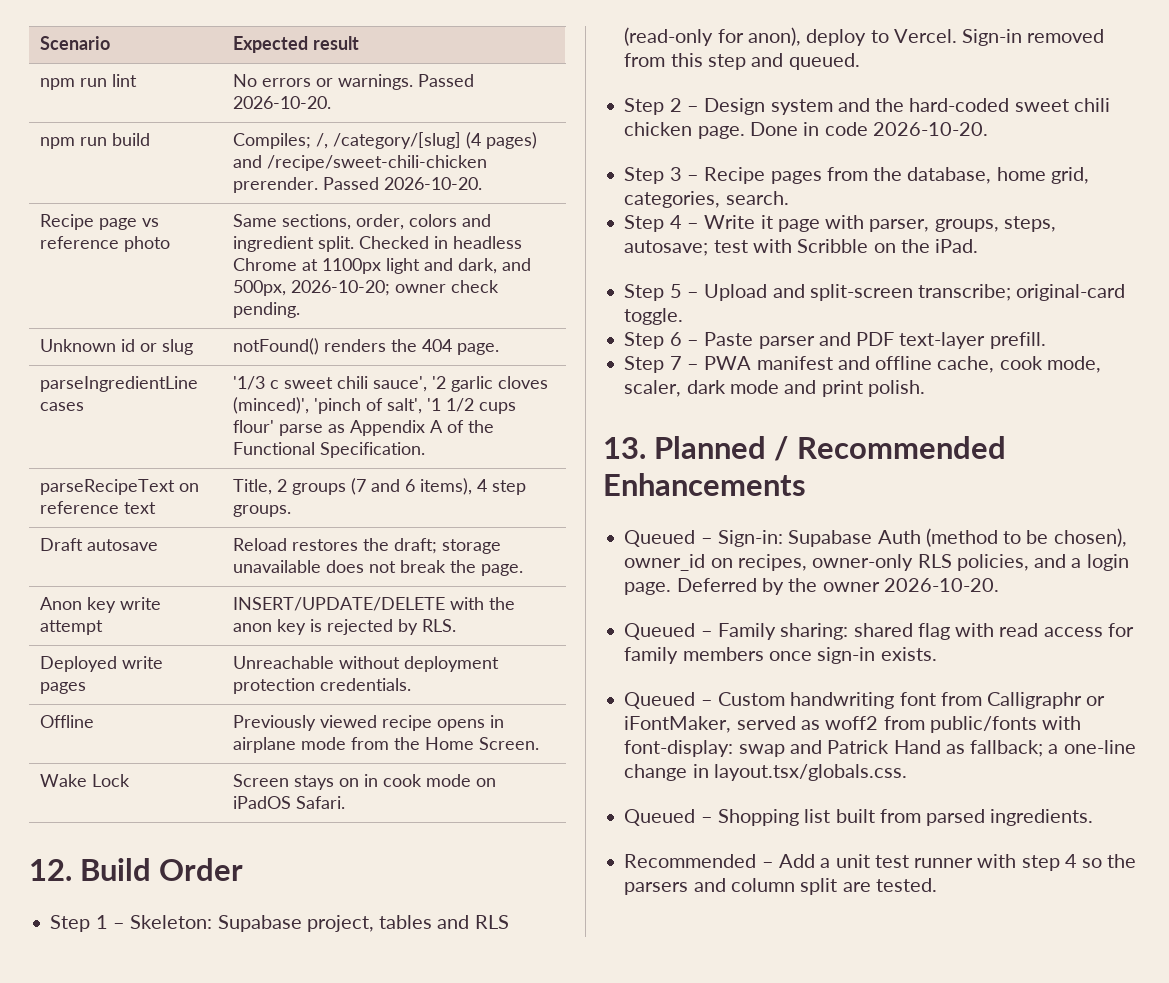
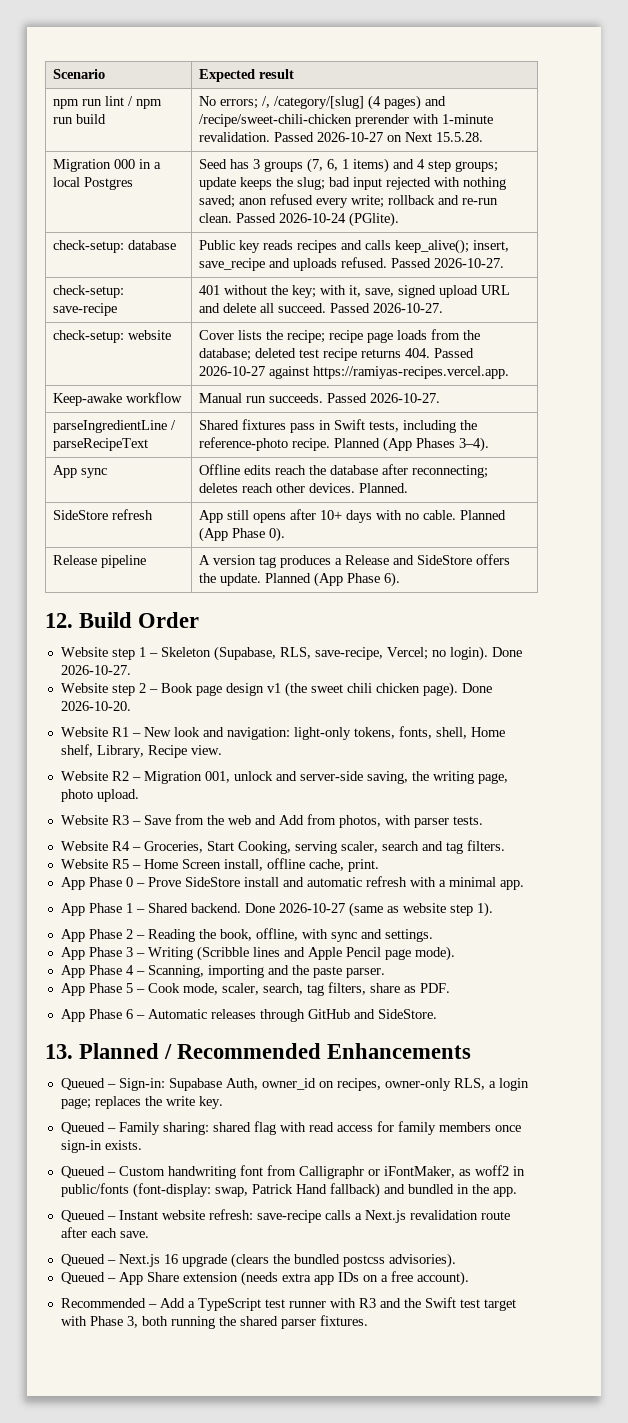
[233,74,475,90] [233,96,332,109] | No errors or warnings. Passed 2026-10-20. // -> [128,96,134,106] /
[233,133,312,149] Compiles; -> [199,96,259,109] No errors;
[233,177,483,193] [40,214,160,230] [40,236,171,252] [233,214,492,230] [233,236,523,252] [233,258,532,274] [233,280,500,296] [233,302,301,318] [40,339,194,355] [233,338,500,355] [40,376,199,392] [40,402,85,411] [233,376,549,392] [233,397,517,414] [233,420,495,436] [233,442,426,458] [40,479,200,495] [40,501,157,514] [233,478,527,495] [233,505,292,517] [40,538,159,551] [233,538,502,554] [233,560,524,576] [40,597,162,613] [40,620,104,635] [233,597,516,611] [233,619,457,635] [40,656,164,672] [40,682,87,694] [233,656,500,672] [233,678,412,694] [40,715,95,728] [233,715,505,731] [233,737,540,753] [40,774,131,787] [233,774,497,790] [233,796,346,809] [29,858,244,881] [50,915,509,932] [624,27,1105,46] [624,53,860,70] [624,98,1110,115] [624,122,988,139] [624,167,1089,184] [624,191,789,208] [624,215,1056,232] [624,239,979,256] [624,284,1126,301] [624,308,684,325] [624,332,1046,349] [624,356,1101,373] [624,380,925,397] prerender. Passed 2026-10-20. // Recipe page vs reference photo | Same sections, order, colors and ingredient split. Checked in headless Chrome at 1100px light and dark, and 500px, 2026-10-20; owner check pending. // Unknown id or slug | notFound() renders the 404 page. // parseIngredientLine cases | '1/3 c sweet chili sauce', '2 garlic cloves (minced)', 'pinch of salt', '1 1/2 cups flour' parse as Appendix A of the Functional Specification. // parseRecipeText on reference text | Title, 2 groups (7 and 6 items), 4 step groups. // Draft autosave | Reload restores the draft; storage unavailable does not break the page. // Anon key write attempt | INSERT/UPDATE/DELETE with the anon key is rejected by RLS. // Deployed write pages | Unreachable without deployment protection credentials. // Offline | Previously viewed recipe opens in airplane mode from the Home Screen. // Wake Lock | Screen stays on in cook mode on iPadOS Safari. // 12. Build Order // Step 1 – Skeleton: Supabase project, tables and RLS (read-only for anon), deploy to Vercel. Sign-in removed from this step and queued. // Step 2 – Design system and the hard-coded sweet chili chicken page. Done in code 2026-10-20. // Step 3 – Recipe pages from the database, home grid, categories, search. // Step 4 – Write it page with parser, groups, steps, autosave; test with Scribble on the iPad. // Step 5 – Upload and split-screen transcribe; original-card toggle. // Step 6 – Paste parser and PDF text-layer prefill. // Step 7 – PWA manifest and offline cache, cook mode, scaler, dark mode and print polish. -> [355,114,494,127] [199,132,484,142] [53,159,162,172] [53,177,134,190] [199,158,499,173] [199,177,507,190] [199,194,499,208] [199,212,400,227] [53,240,177,253] [199,239,510,254] [199,257,505,271] [53,285,125,298] [53,303,118,316] [199,285,511,298] [199,303,444,313] [53,330,172,343] [199,329,481,343] [199,348,475,361] [199,366,510,379] [53,392,183,406] [199,393,441,403] [53,420,177,433] [53,438,149,451] [199,419,478,433] [199,437,490,452] [53,465,108,478] [199,464,489,478] [199,483,409,493] [53,509,154,520] [199,509,507,523] [199,527,286,542] [53,555,147,568] [199,554,511,568] [199,572,401,587] [45,612,200,628] [60,646,522,661] [60,665,131,675] [60,682,492,697] [60,701,131,711] [60,726,505,740] [60,744,222,758] [60,771,508,784] [60,789,139,802] [60,814,483,828] [60,840,505,854] [60,858,379,872] [60,876,524,890] [60,902,493,917] [60,928,433,942] [60,946,455,961] [60,965,385,978] [60,982,450,996] [60,1009,437,1022] prerender with 1-minute revalidation. Passed 2026-10-27 on Next 15.5.28. // Migration 000 in a local Postgres | Seed has 3 groups (7, 6, 1 items) and 4 step groups; update keeps the slug; bad input rejected with nothing saved; anon refused every write; rollback and re-run clean. Passed 2026-10-24 (PGlite). // check-setup: database | Public key reads recipes and calls keep_alive(); insert, save_recipe and uploads refused. Passed 2026-10-27. // check-setup: save-recipe | 401 without the key; with it, save, signed upload URL and delete all succeed. Passed 2026-10-27. // check-setup: website | Cover lists the recipe; recipe page loads from the database; deleted test recipe returns 404. Passed 2026-10-27 against https://ramiyas-recipes.vercel.app. // Keep-awake workflow | Manual run succeeds. Passed 2026-10-27. // parseIngredientLine / parseRecipeText | Shared fixtures pass in Swift tests, including the reference-photo recipe. Planned (App Phases 3–4). // App sync | Offline edits reach the database after reconnecting; deletes reach other devices. Planned. // SideStore refresh | App still opens after 10+ days with no cable. Planned (App Phase 0). // Release pipeline | A version tag produces a Release and SideStore offers the update. Planned (App Phase 6). // 12. Build Order // Website step 1 – Skeleton (Supabase, RLS, save-recipe, Vercel; no login). Done 2026-10-27. // Website step 2 – Book page design v1 (the sweet chili chicken page). Done 2026-10-20. // Website R1 – New look and navigation: light-only tokens, fonts, shell, Home shelf, Library, Recipe view. // Website R2 – Migration 001, unlock and server-side saving, the writing page, photo upload. // Website R3 – Save from the web and Add from photos, with parser tests. // Website R4 – Groceries, Start Cooking, serving scaler, search and tag filters. // Website R5 – Home Screen install, offline cache, print. // App Phase 0 – Prove SideStore install and automatic refresh with a minimal app. // App Phase 1 – Shared backend. Done 2026-10-27 (same as website step 1). // App Phase 2 – Reading the book, offline, with sync and settings. // App Phase 3 – Writing (Scribble lines and Apple Pencil page mode). // App Phase 4 – Scanning, importing and the paste parser. // App Phase 5 – Cook mode, scaler, search, tag filters, share as PDF. // App Phase 6 – Automatic releases through GitHub and SideStore.
[877,528,1127,547] [624,554,1129,571] [624,578,999,595] Auth (method to be chosen), owner_id on recipes, owner-only RLS policies, and a login page. Deferred by the owner 2026-10-20. -> [225,1078,529,1091] [60,1096,223,1109] Auth, owner_id on recipes, owner-only RLS, a login page; replaces the write key.
[736,716,796,730] served -> (455, 1172) none
[883,716,1082,733] [624,740,1136,757] [624,764,907,781] [624,809,1094,826] from public/fonts with font-display: swap and Patrick Hand as fallback; a one-line change in layout.tsx/globals.css. // Queued – Shopping list built from parsed ingredients. -> [512,1166,525,1176] [60,1183,517,1198] [60,1209,510,1223] [60,1227,149,1238] [60,1253,456,1268] [60,1271,469,1286] in public/fonts (font-display: swap, Patrick Hand fallback) and bundled in the app. // Queued – Instant website refresh: save-recipe calls a Next.js revalidation route after each save. // Queued – Next.js 16 upgrade (clears the bundled postcss advisories). // Queued – App Share extension (needs extra app IDs on a free account).
[835,854,870,868] unit -> [197,1298,261,1311] TypeScript
[1021,854,1137,871] [624,878,937,895] step 4 so the parsers and column split are tested. -> [358,1297,516,1311] [60,1315,368,1329] R3 and the Swift test target with Phase 3, both running the shared parser fixtures.

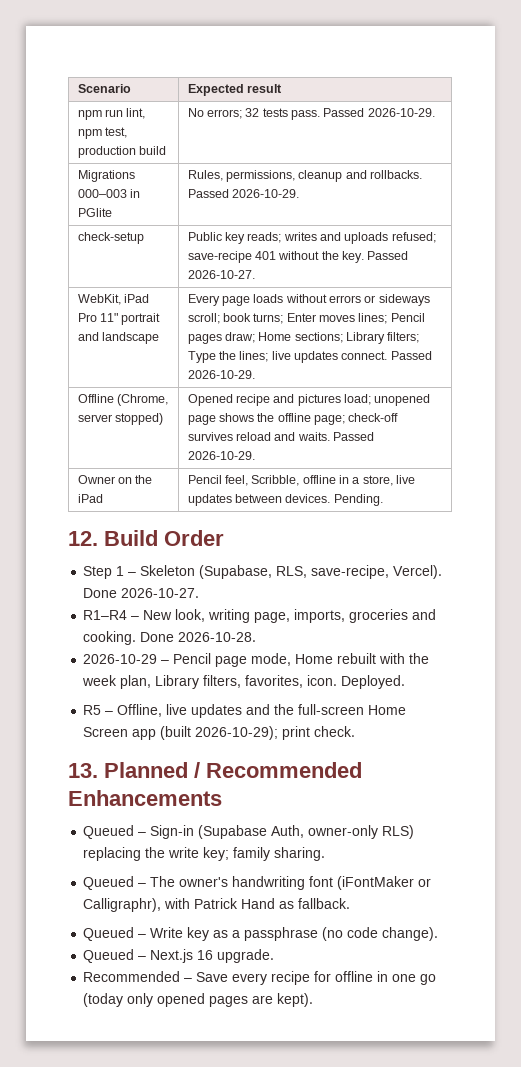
[105,96,163,109] [53,117,74,124] lint / npm run -> [126,108,146,119] [77,127,127,139] [77,146,136,158] lint, npm test, production
[262,95,447,110] [199,114,494,127] [199,132,484,142] [53,159,162,172] [53,177,134,190] [199,158,499,173] [199,177,507,190] [199,194,499,208] [199,212,400,227] [53,240,177,253] [199,239,510,254] [199,257,505,271] [53,285,125,298] [53,303,118,316] [199,285,511,298] [199,303,444,313] [53,330,172,343] [199,329,481,343] [199,348,475,361] [199,366,510,379] [53,392,183,406] [199,393,441,403] [53,420,177,433] [53,438,149,451] [199,419,478,433] [199,437,490,452] [53,465,108,478] [199,464,489,478] [199,483,409,493] [53,509,154,520] [199,509,507,523] [199,527,286,542] [53,555,147,568] [199,554,511,568] [199,572,401,587] /, /category/[slug] (4 pages) and /recipe/sweet-chili-chicken prerender with 1-minute revalidation. Passed 2026-10-27 on Next 15.5.28. // Migration 000 in a local Postgres | Seed has 3 groups (7, 6, 1 items) and 4 step groups; update keeps the slug; bad input rejected with nothing saved; anon refused every write; rollback and re-run clean. Passed 2026-10-24 (PGlite). // check-setup: database | Public key reads recipes and calls keep_alive(); insert, save_recipe and uploads refused. Passed 2026-10-27. // check-setup: save-recipe | 401 without the key; with it, save, signed upload URL and delete all succeed. Passed 2026-10-27. // check-setup: website | Cover lists the recipe; recipe page loads from the database; deleted test recipe returns 404. Passed 2026-10-27 against https://ramiyas-recipes.vercel.app. // Keep-awake workflow | Manual run succeeds. Passed 2026-10-27. // parseIngredientLine / parseRecipeText | Shared fixtures pass in Swift tests, including the reference-photo recipe. Planned (App Phases 3–4). // App sync | Offline edits reach the database after reconnecting; deletes reach other devices. Planned. // SideStore refresh | App still opens after 10+ days with no cable. Planned (App Phase 0). // Release pipeline | A version tag produces a Release and SideStore offers the update. Planned (App Phase 6). -> [245,108,435,120] [77,170,135,182] [77,189,140,198] [77,208,112,217] [187,170,423,182] [187,189,299,198] [77,232,144,244] [187,232,436,244] [187,251,409,263] [187,270,255,279] [77,294,149,305] [77,313,161,325] [77,332,159,344] [187,294,430,306] [187,313,425,324] [187,332,420,344] [187,351,432,363] [187,370,255,379] [77,394,168,406] [77,413,163,425] [187,394,431,406] [187,413,399,425] [187,432,375,441] [187,451,255,460] [77,475,153,484] [77,494,103,503] [187,475,416,486] [187,494,383,506] 32 tests pass. Passed 2026-10-29. // Migrations 000–003 in PGlite | Rules, permissions, cleanup and rollbacks. Passed 2026-10-29. // check-setup | Public key reads; writes and uploads refused; save-recipe 401 without the key. Passed 2026-10-27. // WebKit, iPad Pro 11" portrait and landscape | Every page loads without errors or sideways scroll; book turns; Enter moves lines; Pencil pages draw; Home sections; Library filters; Type the lines; live updates connect. Passed 2026-10-29. // Offline (Chrome, server stopped) | Opened recipe and pictures load; unopened page shows the offline page; check-off survives reload and waits. Passed 2026-10-29. // Owner on the iPad | Pencil feel, Scribble, offline in a store, live updates between devices. Pending.
[60,647,135,660] Website step -> [83,566,113,579] Step
[386,646,488,661] Vercel; no login). -> [393,565,443,579] Vercel).
[60,682,492,697] [60,701,131,711] [60,726,505,740] [60,744,222,758] [60,771,508,784] [60,789,139,802] [60,814,483,828] [60,840,505,854] [60,858,379,872] [60,876,524,890] [60,902,493,917] [60,928,433,942] [60,946,455,961] [60,965,385,978] [60,982,450,996] [60,1009,437,1022] Website step 2 – Book page design v1 (the sweet chili chicken page). Done 2026-10-20. // Website R1 – New look and navigation: light-only tokens, fonts, shell, Home shelf, Library, Recipe view. // Website R2 – Migration 001, unlock and server-side saving, the writing page, photo upload. // Website R3 – Save from the web and Add from photos, with parser tests. // Website R4 – Groceries, Start Cooking, serving scaler, search and tag filters. // Website R5 – Home Screen install, offline cache, print. // App Phase 0 – Prove SideStore install and automatic refresh with a minimal app. // App Phase 1 – Shared backend. Done 2026-10-27 (same as website step 1). // App Phase 2 – Reading the book, offline, with sync and settings. // App Phase 3 – Writing (Scribble lines and Apple Pencil page mode). // App Phase 4 – Scanning, importing and the paste parser. // App Phase 5 – Cook mode, scaler, search, tag filters, share as PDF. // App Phase 6 – Automatic releases through GitHub and SideStore. -> [83,609,437,623] [83,631,257,645] [83,653,430,667] [82,675,406,689] [83,704,407,718] [83,726,356,740] R1–R4 – New look, writing page, imports, groceries and cooking. Done 2026-10-28. // 2026-10-29 – Pencil page mode, Home rebuilt with the week plan, Library filters, favorites, icon. Deployed. // R5 – Offline, live updates and the full-screen Home Screen app (built 2026-10-29); print check.
[118,1078,529,1091] [60,1096,223,1109] [60,1121,521,1135] [60,1140,142,1153] [60,1165,525,1179] [60,1183,517,1198] [60,1209,510,1223] [60,1227,149,1238] [60,1253,456,1268] [60,1271,469,1286] [60,1297,516,1311] [60,1315,368,1329] Sign-in: Supabase Auth, owner_id on recipes, owner-only RLS, a login page; replaces the write key. // Queued – Family sharing: shared flag with read access for family members once sign-in exists. // Queued – Custom handwriting font from Calligraphr or iFontMaker, as woff2 in public/fonts (font-display: swap, Patrick Hand fallback) and bundled in the app. // Queued – Instant website refresh: save-recipe calls a Next.js revalidation route after each save. // Queued – Next.js 16 upgrade (clears the bundled postcss advisories). // Queued – App Share extension (needs extra app IDs on a free account). // Recommended – Add a TypeScript test runner with R3 and the Swift test target with Phase 3, both running the shared parser fixtures. -> [150,825,415,839] [83,847,326,861] [83,876,432,890] [83,898,351,912] [83,927,439,941] [83,949,275,963] [83,971,437,985] [83,993,314,1007] Sign-in (Supabase Auth, owner-only RLS) replacing the write key; family sharing. // Queued – The owner's handwriting font (iFontMaker or Calligraphr), with Patrick Hand as fallback. // Queued – Write key as a passphrase (no code change). // Queued – Next.js 16 upgrade. // Recommended – Save every recipe for offline in one go (today only opened pages are kept).

